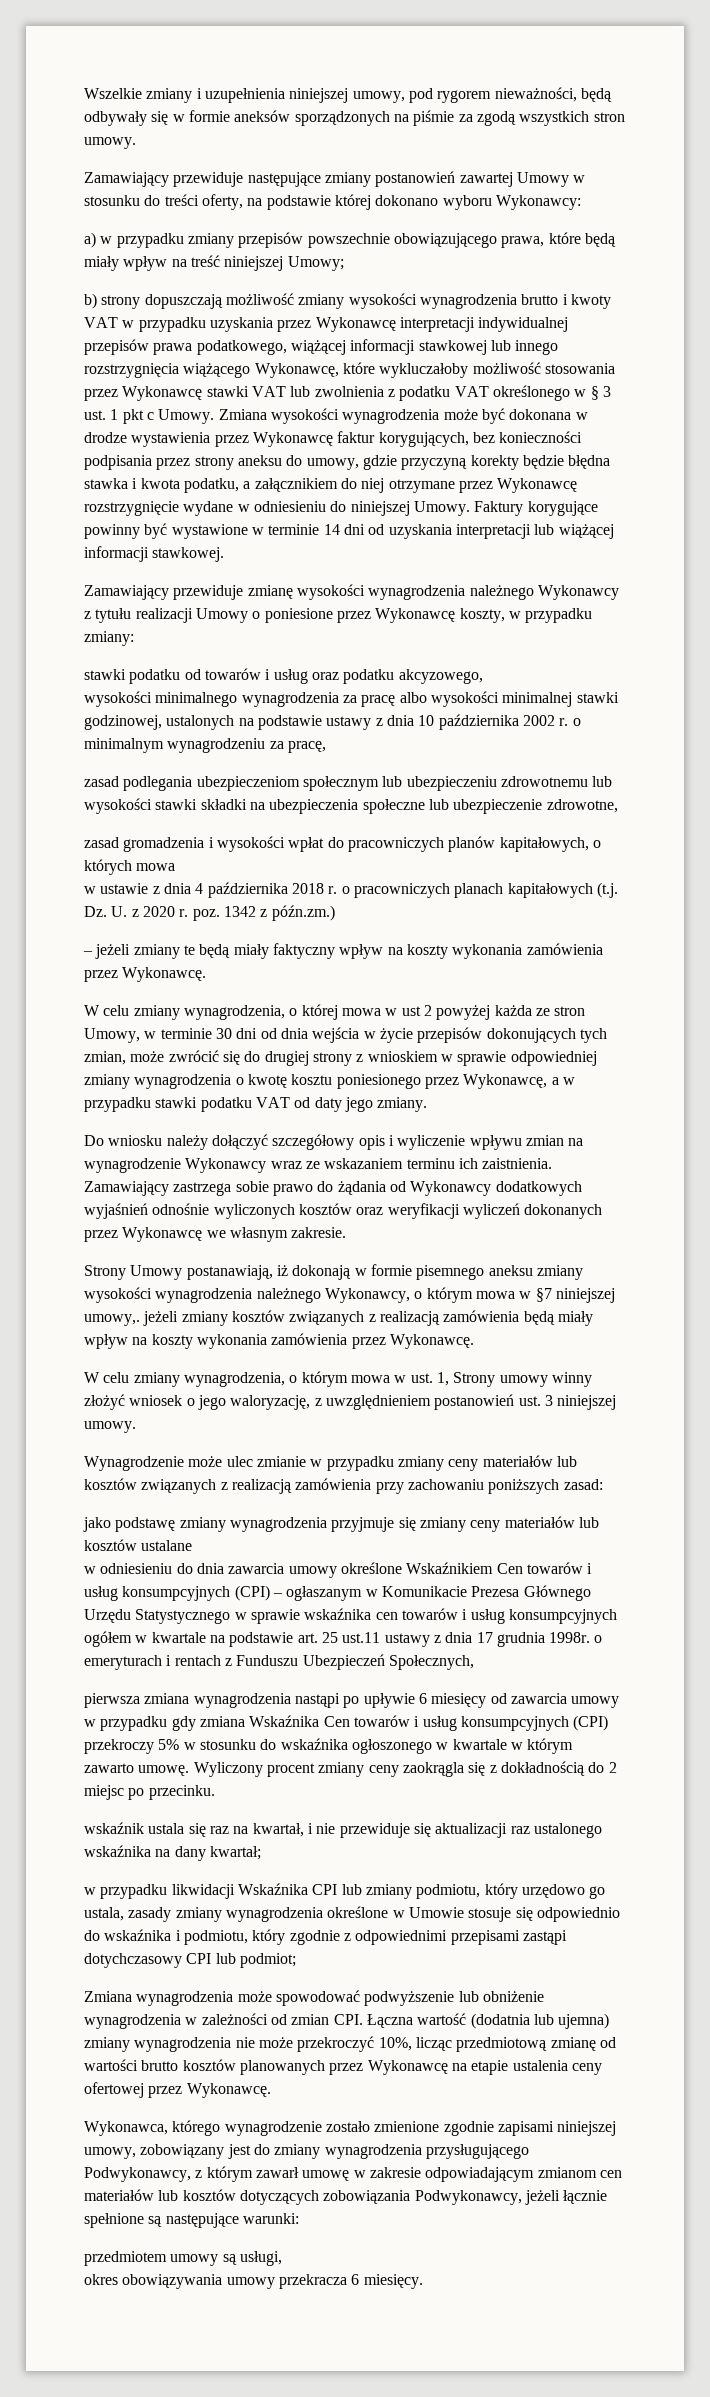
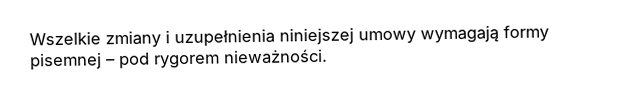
[352,87,612,103] [84,110,625,126] [84,137,136,149] [84,171,586,187] [84,194,581,210] [84,232,616,248] [84,255,344,271] [84,293,611,309] [84,317,569,332] [84,339,559,355] [84,362,615,378] [84,385,611,401] [84,408,588,424] [84,431,583,447] [84,455,611,470] [84,478,578,493] [84,501,598,516] [84,523,614,539] [84,546,225,562] [84,584,619,600] [84,608,593,623] [84,631,134,646] [84,668,483,684] [84,691,619,707] [84,714,581,730] [84,738,326,753] [84,776,613,791] [84,798,618,814] [84,836,601,852] [84,859,176,875] [84,882,618,898] [84,905,335,921] [83,943,603,959] [84,967,207,982] [84,1004,586,1020] [84,1027,607,1043] [84,1050,597,1066] [84,1074,575,1089] [84,1097,428,1112] [84,1134,584,1150] [84,1158,553,1173] [84,1181,582,1196] [84,1203,603,1219] [84,1227,347,1242] [84,1264,583,1280] [84,1287,615,1303] [84,1310,593,1326] [84,1333,474,1349] [84,1371,592,1387] [84,1394,617,1410] [84,1421,136,1433] [84,1455,577,1471] [84,1478,603,1494] [83,1516,599,1532] [84,1539,193,1551] [84,1562,593,1578] [84,1585,591,1601] [84,1608,617,1624] [84,1631,603,1647] [84,1654,474,1670] [84,1693,620,1708] [84,1715,609,1731] [84,1738,574,1754] [84,1761,617,1777] [84,1785,215,1800] [84,1822,602,1838] [84,1845,261,1861] [84,1883,606,1899] [84,1906,620,1922] [84,1929,567,1945] [84,1953,296,1968] [84,1990,544,2006] [84,2013,610,2029] [84,2036,616,2052] [84,2059,602,2075] [84,2082,271,2098] [84,2120,617,2136] [84,2144,529,2159] [84,2166,622,2182] [84,2189,608,2205] [84,2213,299,2228] [84,2251,282,2266] [84,2274,423,2289] umowy, pod rygorem nieważności, będą odbywały się w formie aneksów sporządzonych na piśmie za zgodą wszystkich stron umowy. // Zamawiający przewiduje następujące zmiany postanowień zawartej Umowy w stosunku do treści oferty, na podstawie której dokonano wyboru Wykonawcy: // a) w przypadku zmiany przepisów powszechnie obowiązującego prawa, które będą miały wpływ na treść niniejszej Umowy; // b) strony dopuszczają możliwość zmiany wysokości wynagrodzenia brutto i kwoty VAT w przypadku uzyskania przez Wykonawcę interpretacji indywidualnej przepisów prawa podatkowego, wiążącej informacji stawkowej lub innego rozstrzygnięcia wiążącego Wykonawcę, które wykluczałoby możliwość stosowania przez Wykonawcę stawki VAT lub zwolnienia z podatku VAT określonego w § 3 ust. 1 pkt c Umowy. Zmiana wysokości wynagrodzenia może być dokonana w drodze wystawienia przez Wykonawcę faktur korygujących, bez konieczności podpisania przez strony aneksu do umowy, gdzie przyczyną korekty będzie błędna stawka i kwota podatku, a załącznikiem do niej otrzymane przez Wykonawcę rozstrzygnięcie wydane w odniesieniu do niniejszej Umowy. Faktury korygujące powinny być wystawione w terminie 14 dni od uzyskania interpretacji lub wiążącej informacji stawkowej. // Zamawiający przewiduje zmianę wysokości wynagrodzenia należnego Wykonawcy z tytułu realizacji Umowy o poniesione przez Wykonawcę koszty, w przypadku zmiany: // stawki podatku od towarów i usług oraz podatku akcyzowego, // wysokości minimalnego wynagrodzenia za pracę albo wysokości minimalnej stawki godzinowej, ustalonych na podstawie ustawy z dnia 10 października 2002 r. o minimalnym wynagrodzeniu za pracę, // zasad podlegania ubezpieczeniom społecznym lub ubezpieczeniu zdrowotnemu lub wysokości stawki składki na ubezpieczenia społeczne lub ubezpieczenie zdrowotne, // zasad gromadzenia i wysokości wpłat do pracowniczych planów kapitałowych, o których mowa // w ustawie z dnia 4 października 2018 r. o pracowniczych planach kapitałowych (t.j. Dz. U. z 2020 r. poz. 1342 z późn.zm.) // ‒ jeżeli zmiany te będą miały faktyczny wpływ na koszty wykonania zamówienia przez Wykonawcę. // W celu zmiany wynagrodzenia, o której mowa w ust 2 powyżej każda ze stron Umowy, w terminie 30 dni od dnia wejścia w życie przepisów dokonujących tych zmian, może zwrócić się do drugiej strony z wnioskiem w sprawie odpowiedniej zmiany wynagrodzenia o kwotę kosztu poniesionego przez Wykonawcę, a w przypadku stawki podatku VAT od daty jego zmiany. // Do wniosku należy dołączyć szczegółowy opis i wyliczenie wpływu zmian na wynagrodzenie Wykonawcy wraz ze wskazaniem terminu ich zaistnienia. Zamawiający zastrzega sobie prawo do żądania od Wykonawcy dodatkowych wyjaśnień odnośnie wyliczonych kosztów oraz weryfikacji wyliczeń dokonanych przez Wykonawcę we własnym zakresie. // Strony Umowy postanawiają, iż dokonają w formie pisemnego aneksu zmiany wysokości wynagrodzenia należnego Wykonawcy, o którym mowa w §7 niniejszej umowy,. jeżeli zmiany kosztów związanych z realizacją zamówienia będą miały wpływ na koszty wykonania zamówienia przez Wykonawcę. // W celu zmiany wynagrodzenia, o którym mowa w ust. 1, Strony umowy winny złożyć wniosek o jego waloryzację, z uwzględnieniem postanowień ust. 3 niniejszej umowy. // Wynagrodzenie może ulec zmianie w przypadku zmiany ceny materiałów lub kosztów związanych z realizacją zamówienia przy zachowaniu poniższych zasad: // jako podstawę zmiany wynagrodzenia przyjmuje się zmiany ceny materiałów lub kosztów ustalane // w odniesieniu do dnia zawarcia umowy określone Wskaźnikiem Cen towarów i usług konsumpcyjnych (CPI) – ogłaszanym w Komunikacie Prezesa Głównego Urzędu Statystycznego w sprawie wskaźnika cen towarów i usług konsumpcyjnych ogółem w kwartale na podstawie art. 25 ust.11 ustawy z dnia 17 grudnia 1998r. o emeryturach i rentach z Funduszu Ubezpieczeń Społecznych, // pierwsza zmiana wynagrodzenia nastąpi po upływie 6 miesięcy od zawarcia umowy w przypadku gdy zmiana Wskaźnika Cen towarów i usług konsumpcyjnych (CPI) przekroczy 5% w stosunku do wskaźnika ogłoszonego w kwartale w którym zawarto umowę. Wyliczony procent zmiany ceny zaokrągla się z dokładnością do 2 miejsc po przecinku. // wskaźnik ustala się raz na kwartał, i nie przewiduje się aktualizacji raz ustalonego wskaźnika na dany kwartał; // w przypadku likwidacji Wskaźnika CPI lub zmiany podmiotu, który urzędowo go ustala, zasady zmiany wynagrodzenia określone w Umowie stosuje się odpowiednio do wskaźnika i podmiotu, który zgodnie z odpowiednimi przepisami zastąpi dotychczasowy CPI lub podmiot; // Zmiana wynagrodzenia może spowodować podwyższenie lub obniżenie wynagrodzenia w zależności od zmian CPI. Łączna wartość (dodatnia lub ujemna) zmiany wynagrodzenia nie może przekroczyć 10%, licząc przedmiotową zmianę od wartości brutto kosztów planowanych przez Wykonawcę na etapie ustalenia ceny ofertowej przez Wykonawcę. // Wykonawca, którego wynagrodzenie zostało zmienione zgodnie zapisami niniejszej umowy, zobowiązany jest do zmiany wynagrodzenia przysługującego Podwykonawcy, z którym zawarł umowę w zakresie odpowiadającym zmianom cen materiałów lub kosztów dotyczących zobowiązania Podwykonawcy, jeżeli łącznie spełnione są następujące warunki: // przedmiotem umowy są usługi, // okres obowiązywania umowy przekracza 6 miesięcy. -> [358,24,549,45] [29,48,328,71] umowy wymagają formy pisemnej – pod rygorem nieważności.

